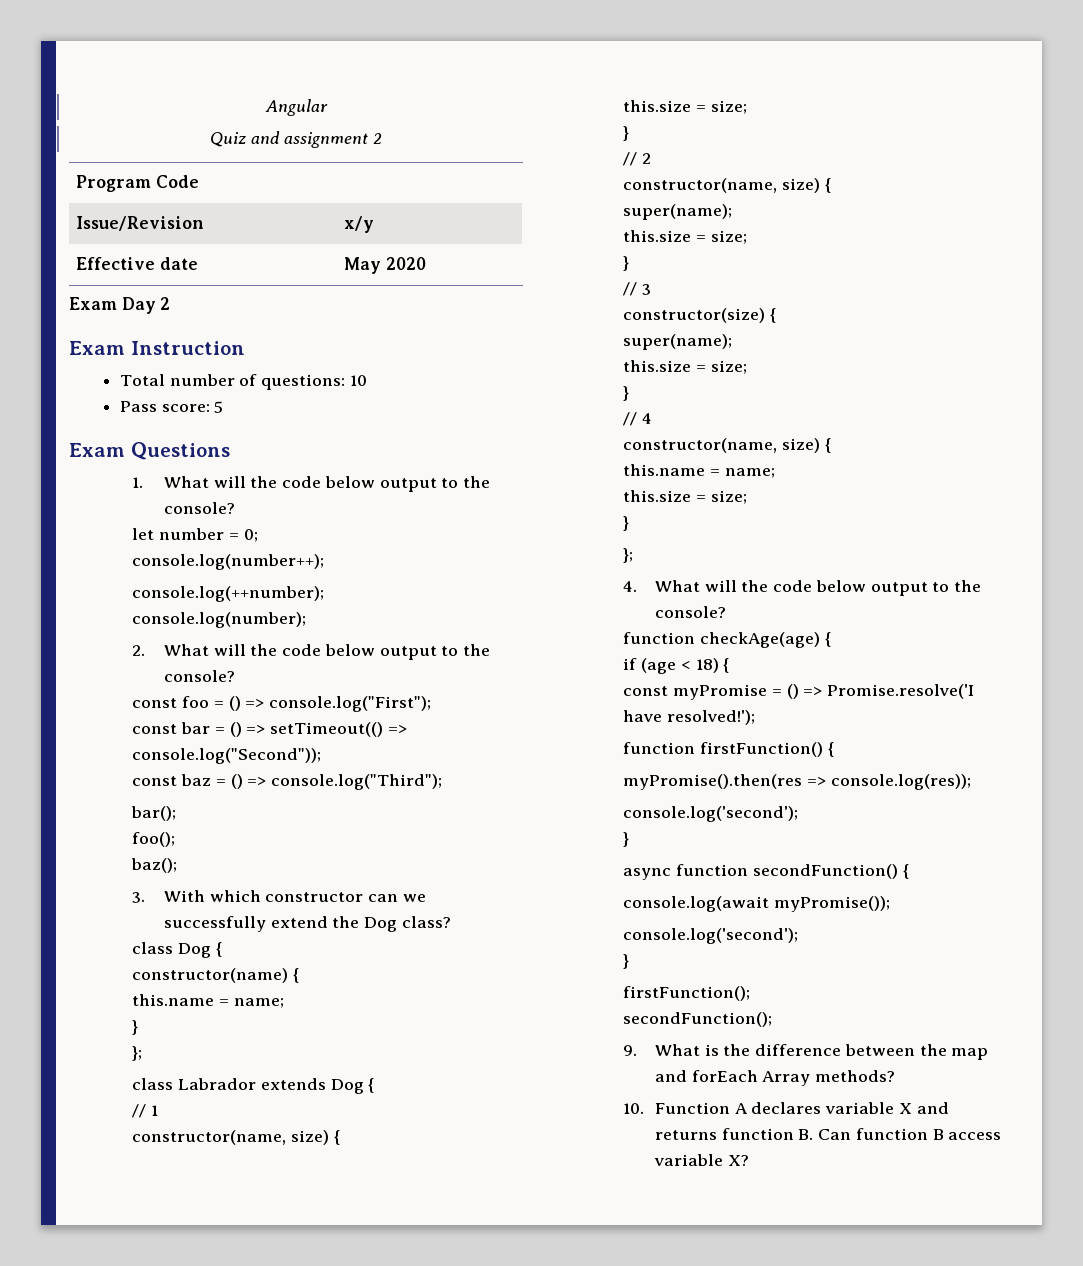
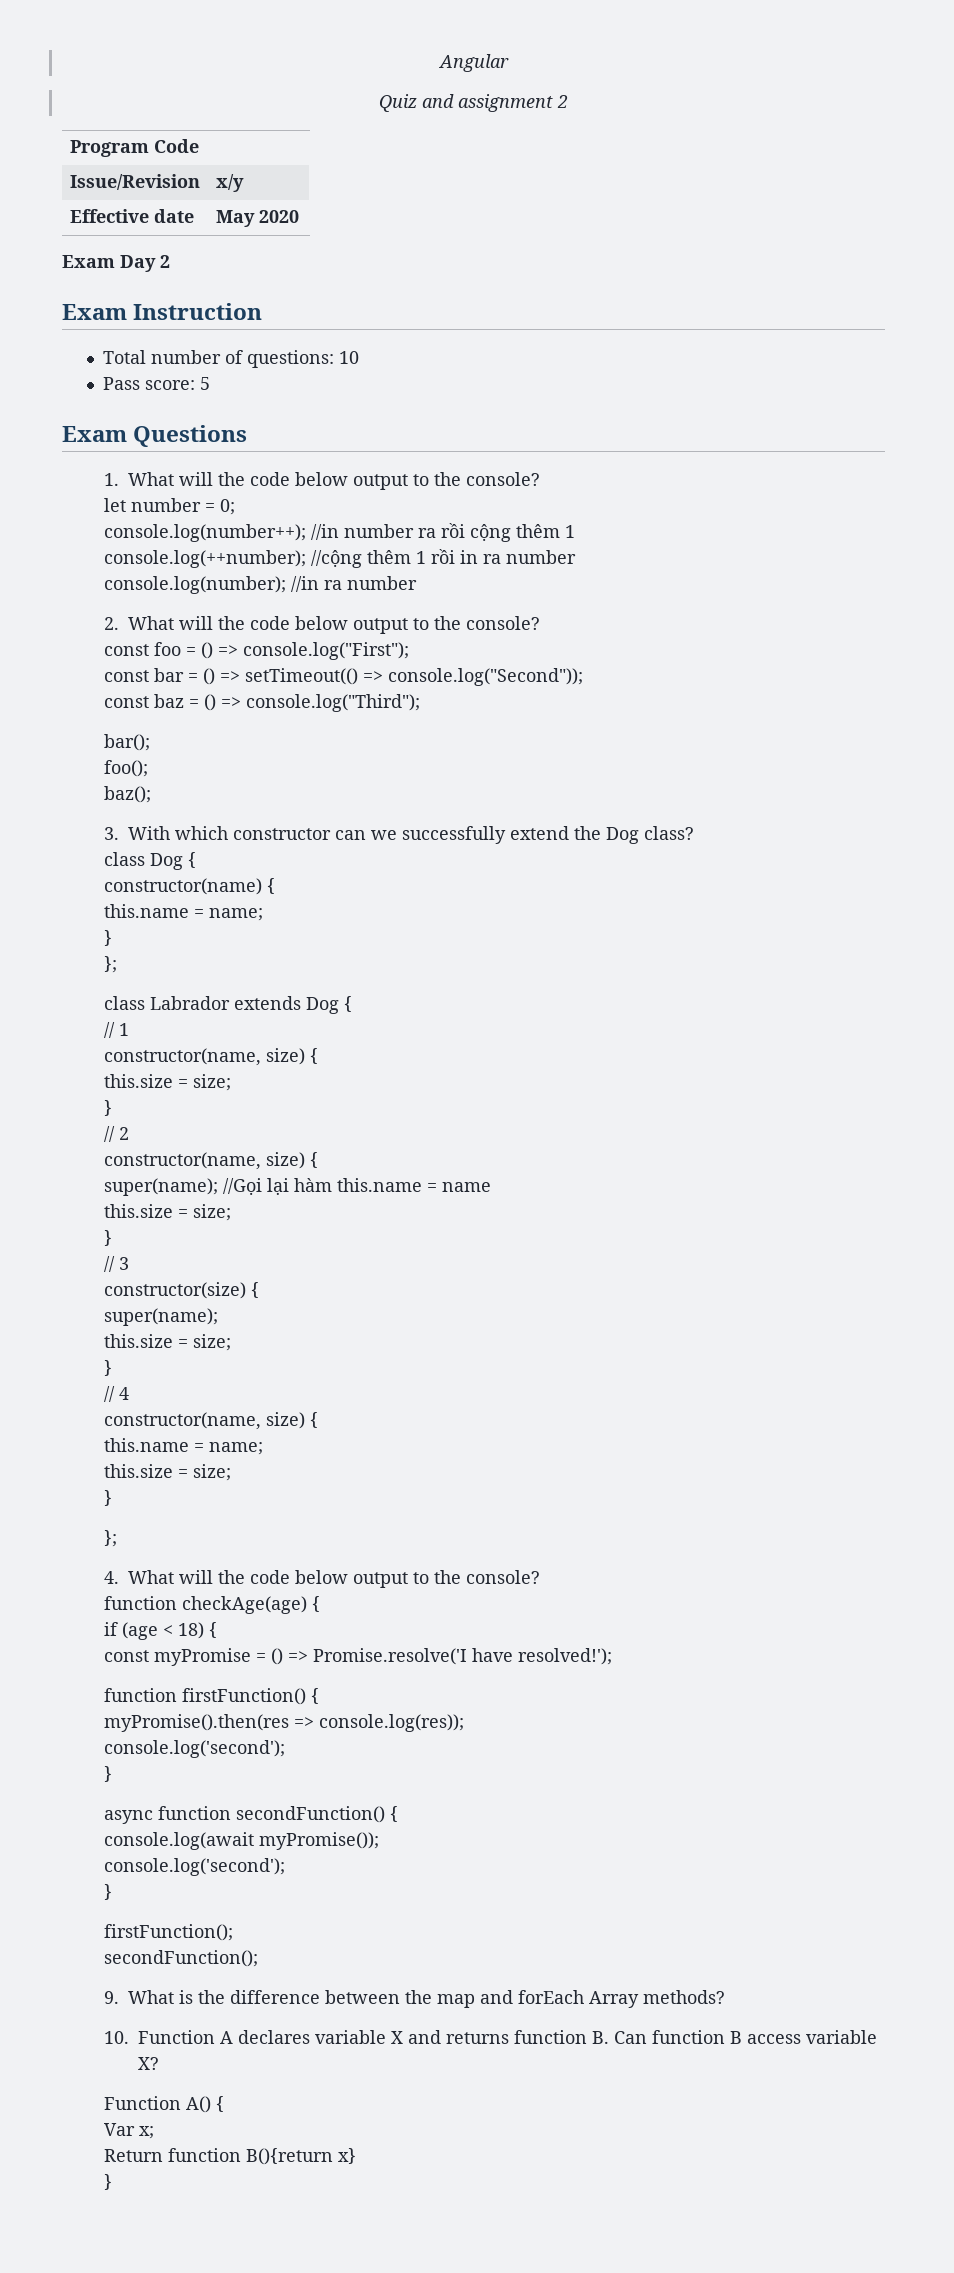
[132,586,325,602] [132,612,307,628] // console.log(++number); // console.log(number); -> [311,523,576,542] [104,549,577,568] [104,576,418,594] //in number ra rồi cộng thêm 1 // console.log(++number); //cộng thêm 1 rồi in ra number // console.log(number); //in ra number
(733, 212) none -> [223,1178,492,1195] //Gọi lại hàm this.name = name
(749, 1160) none -> [104,2096,225,2113] [104,2123,155,2139] [104,2148,357,2165] [104,2174,113,2190] // Function A() { // Var x; // Return function B(){return x} // }

